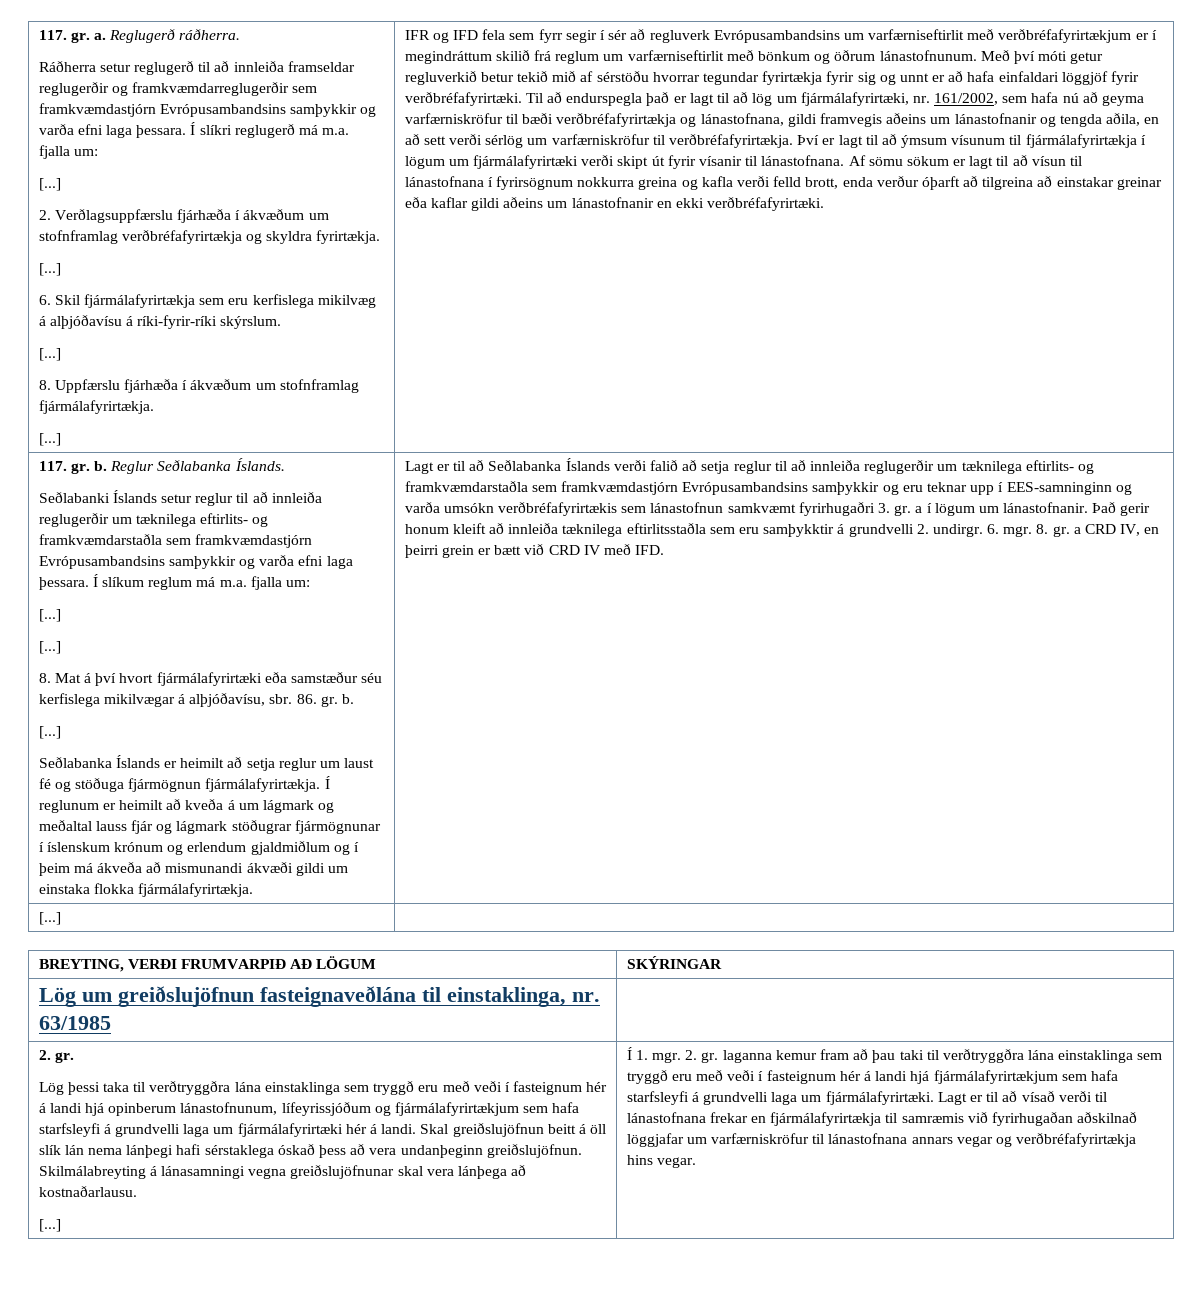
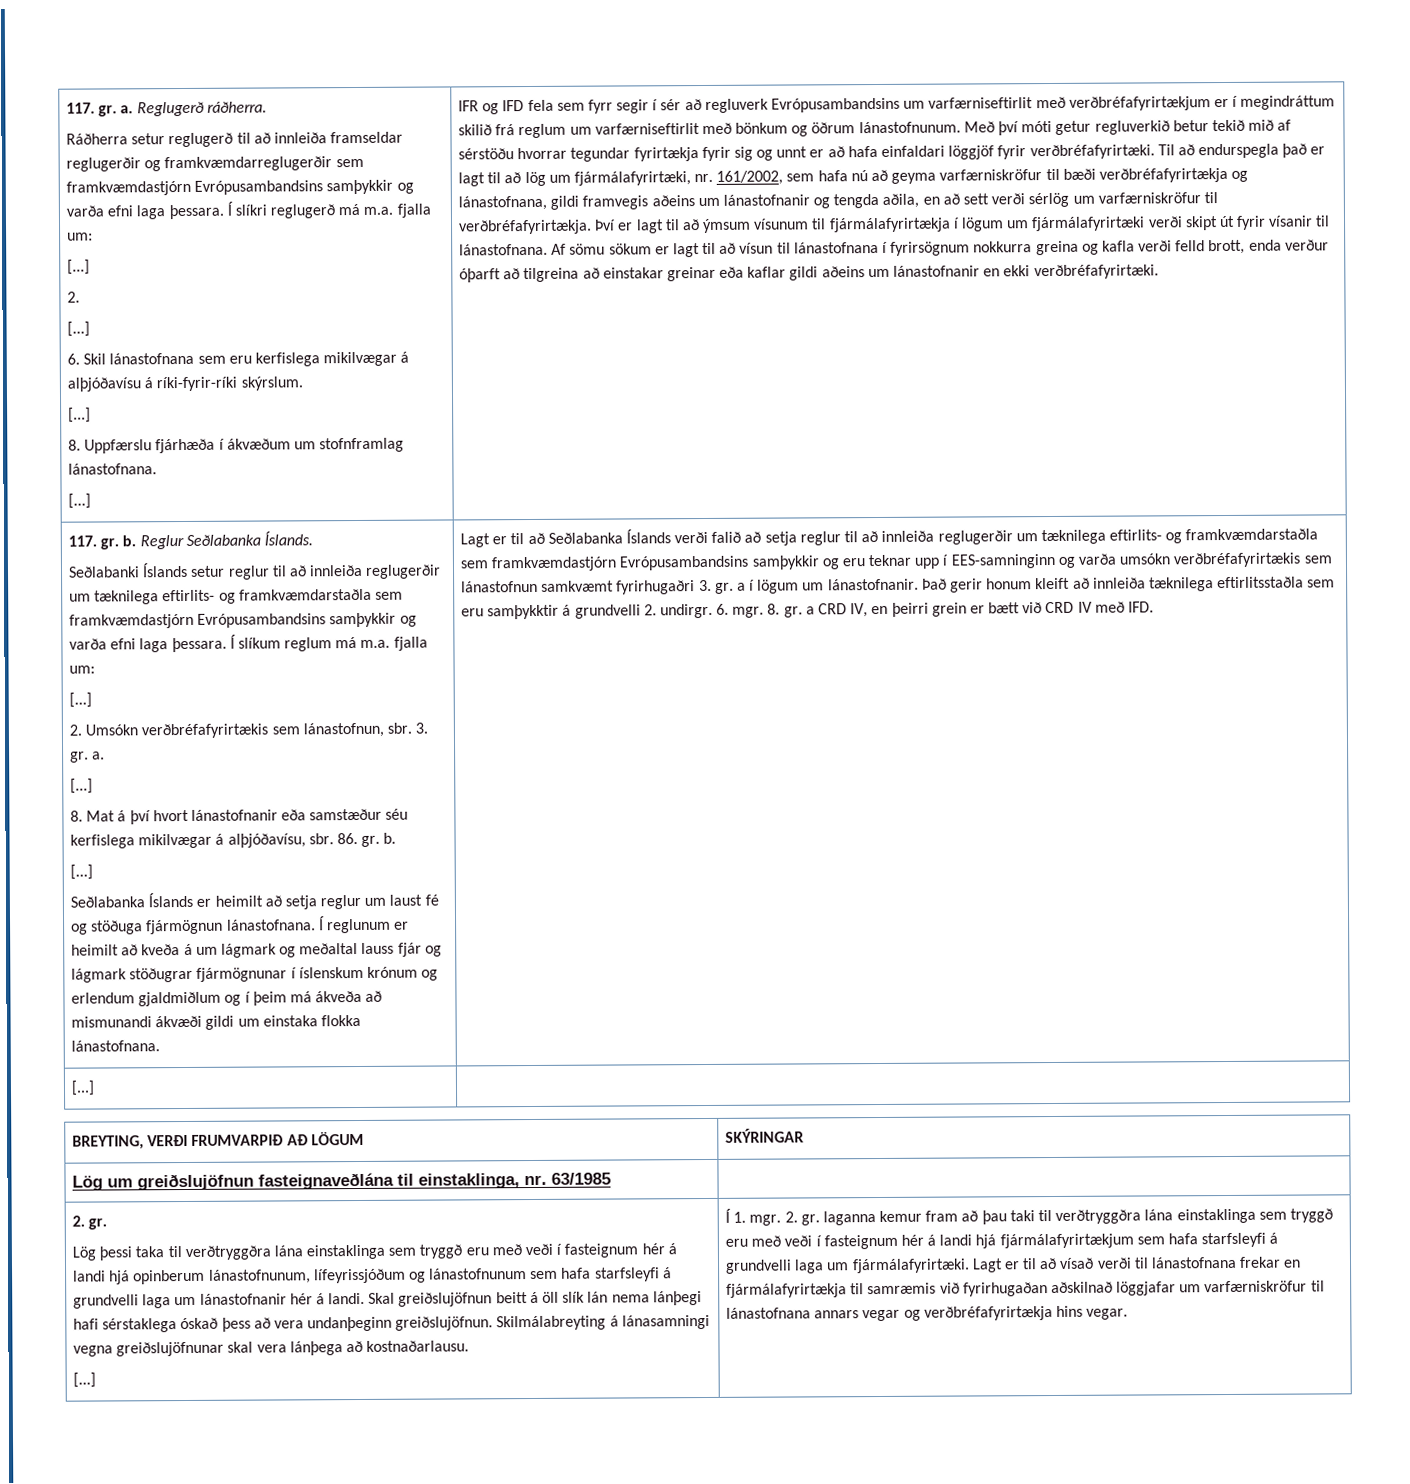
[54,209,329,223] [38,230,381,244] Verðlagsuppfærslu fjárhæða í ákvæðum um stofnframlag verðbréfafyrirtækja og skyldra fyrirtækja. -> (80, 297) none
[84,294,196,308] fjármálafyrirtækja -> [109,352,195,365] lánastofnana
[317,295,376,308] mikilvæg -> [323,351,398,367] mikilvægar
[38,400,154,414] fjármálafyrirtækja. -> [67,463,157,475] lánastofnana.
(61, 615) none -> [68,722,429,739] [69,751,106,763] // 2. Umsókn verðbréfafyrirtækis sem lánastofnun, sbr. 3. gr. a.
[156,672,262,686] fjármálafyrirtæki -> [190,809,278,821] lánastofnanir
[205,778,321,792] fjármálafyrirtækja. -> [226,919,316,931] lánastofnana.
[138,883,254,897] fjármálafyrirtækja. -> [70,1040,160,1052] lánastofnana.
[394,1102,580,1116] [38,1123,343,1137] fjármálafyrirtækjum sem hafa starfsleyfi á grundvelli laga um fjármálafyrirtæki -> [429,1267,672,1282] [72,1293,287,1309] lánastofnunum sem hafa starfsleyfi á grundvelli laga um lánastofnanir

